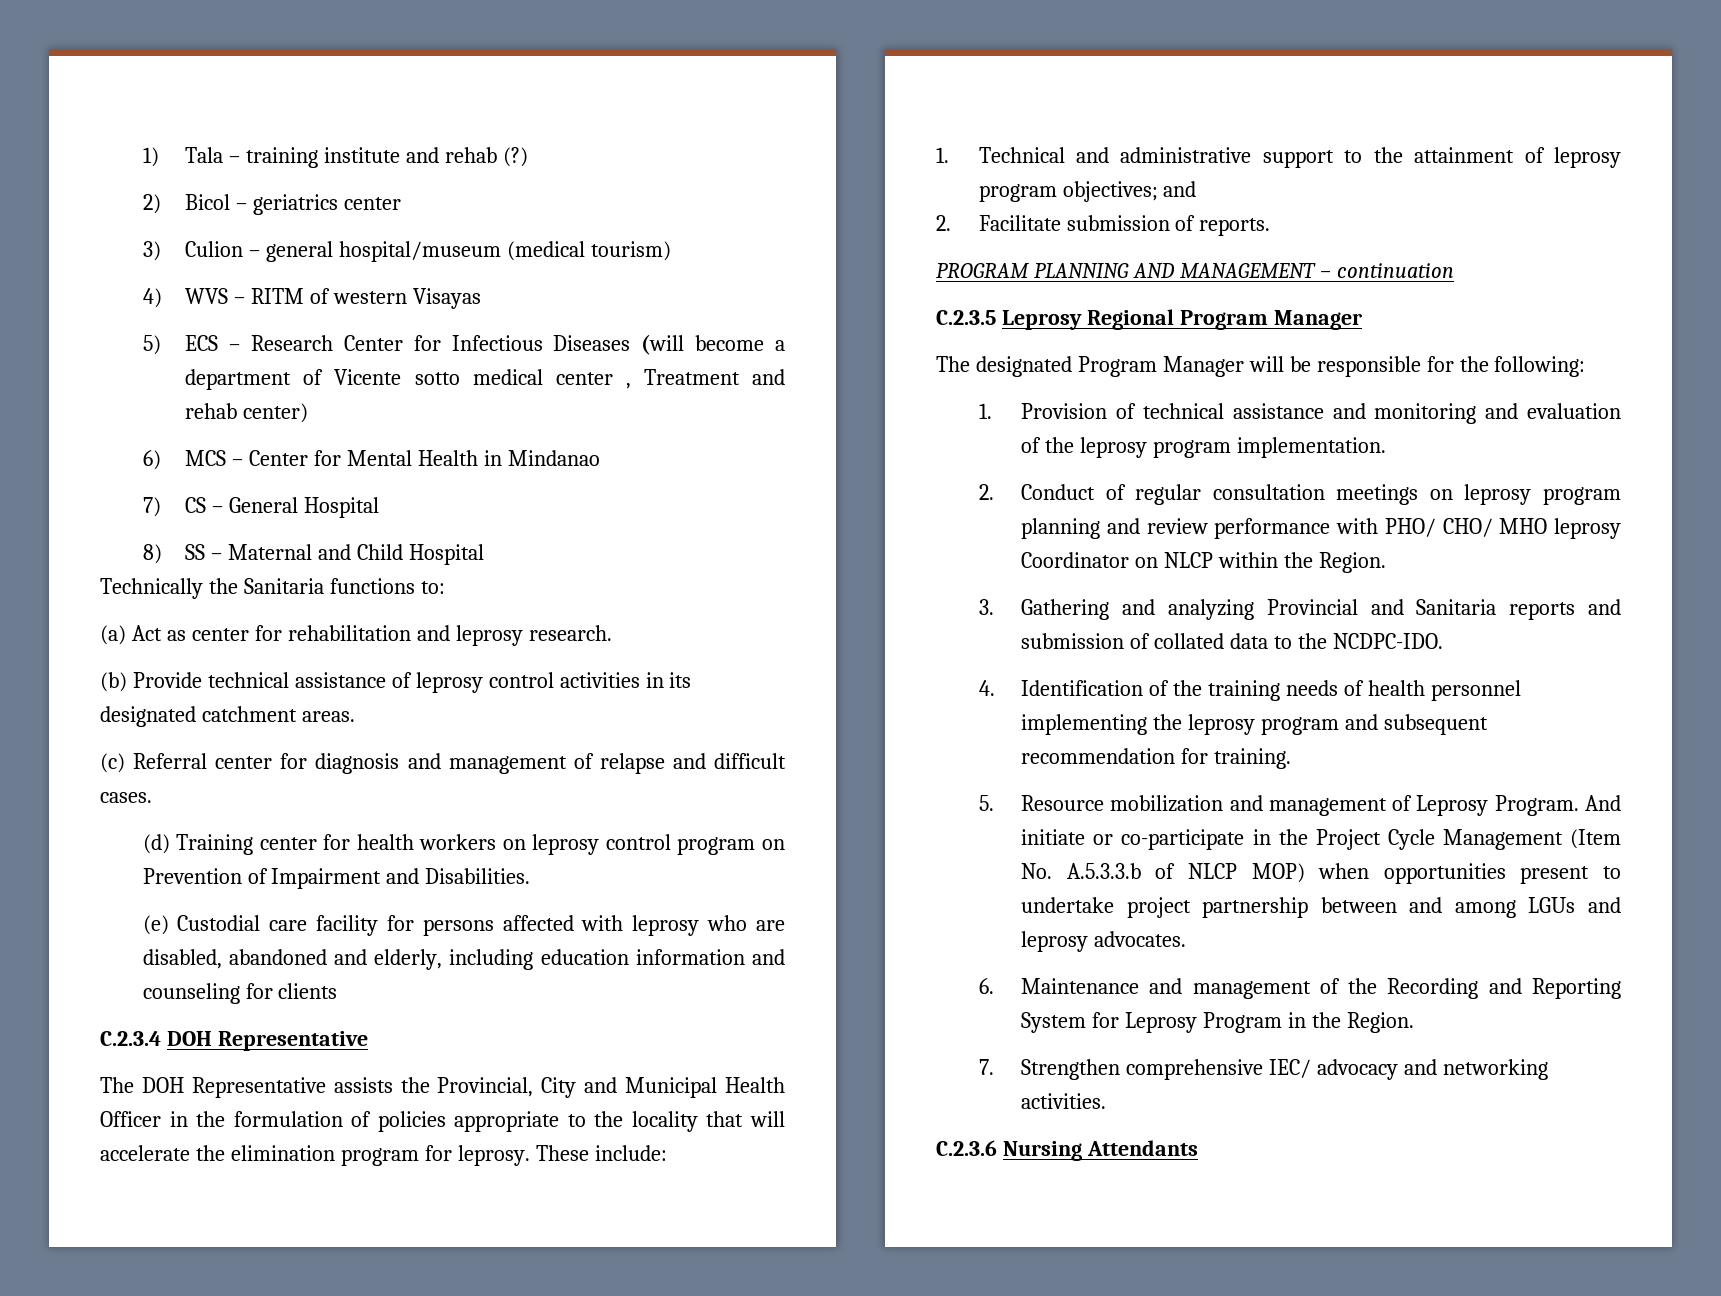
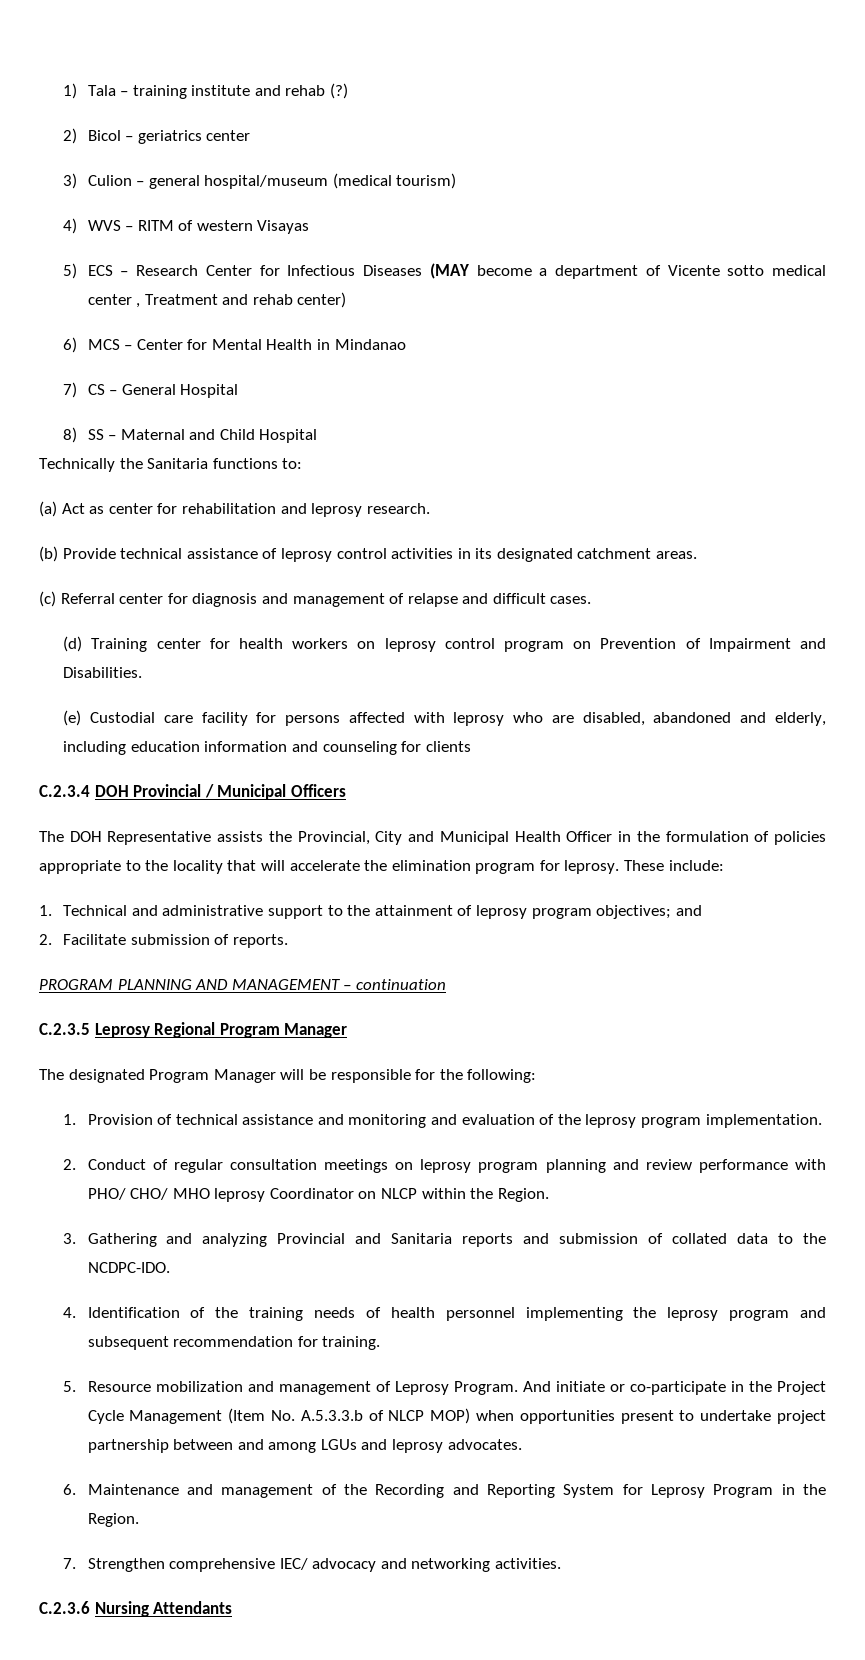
[641,334,685,355] (will -> [429,263,469,279] (MAY
[217,1031,368,1051] Representative -> [133,784,346,800] Provincial / Municipal Officers

